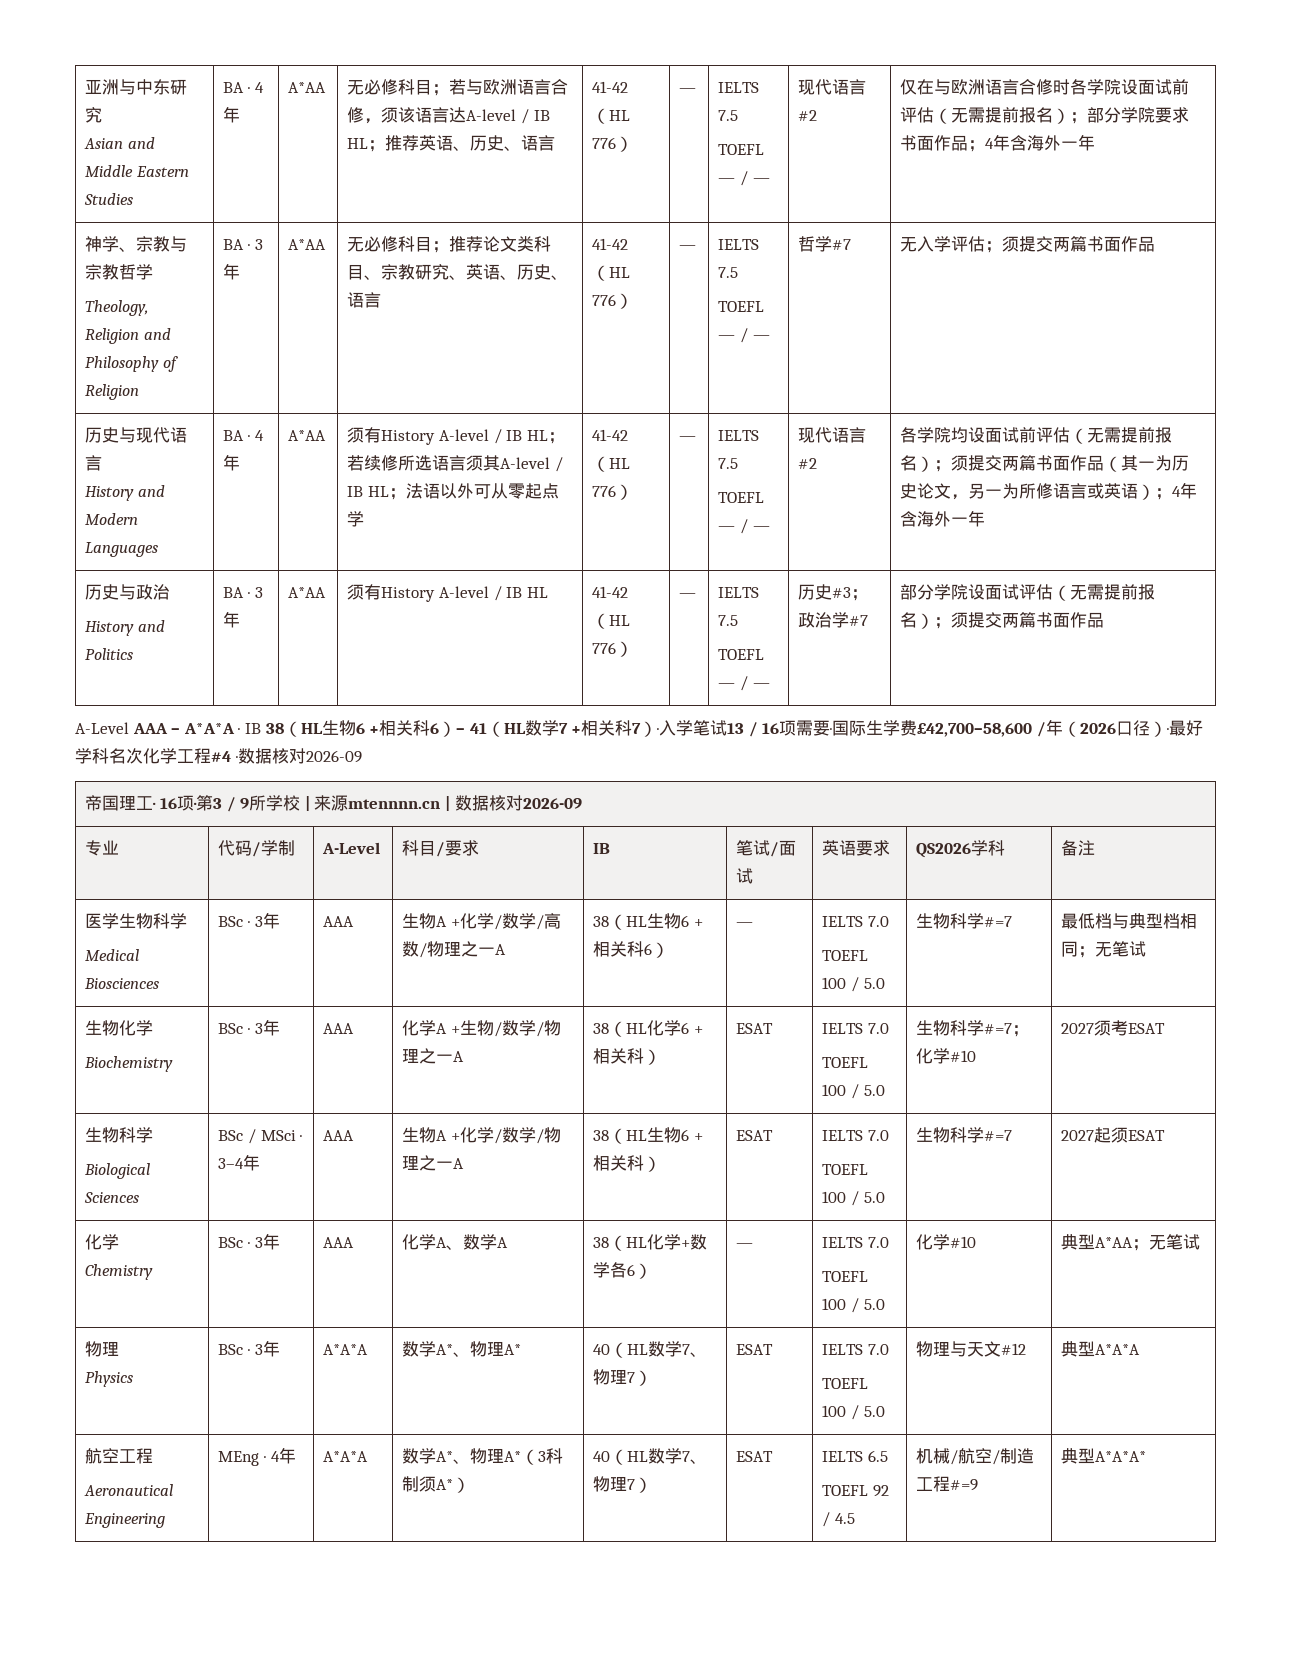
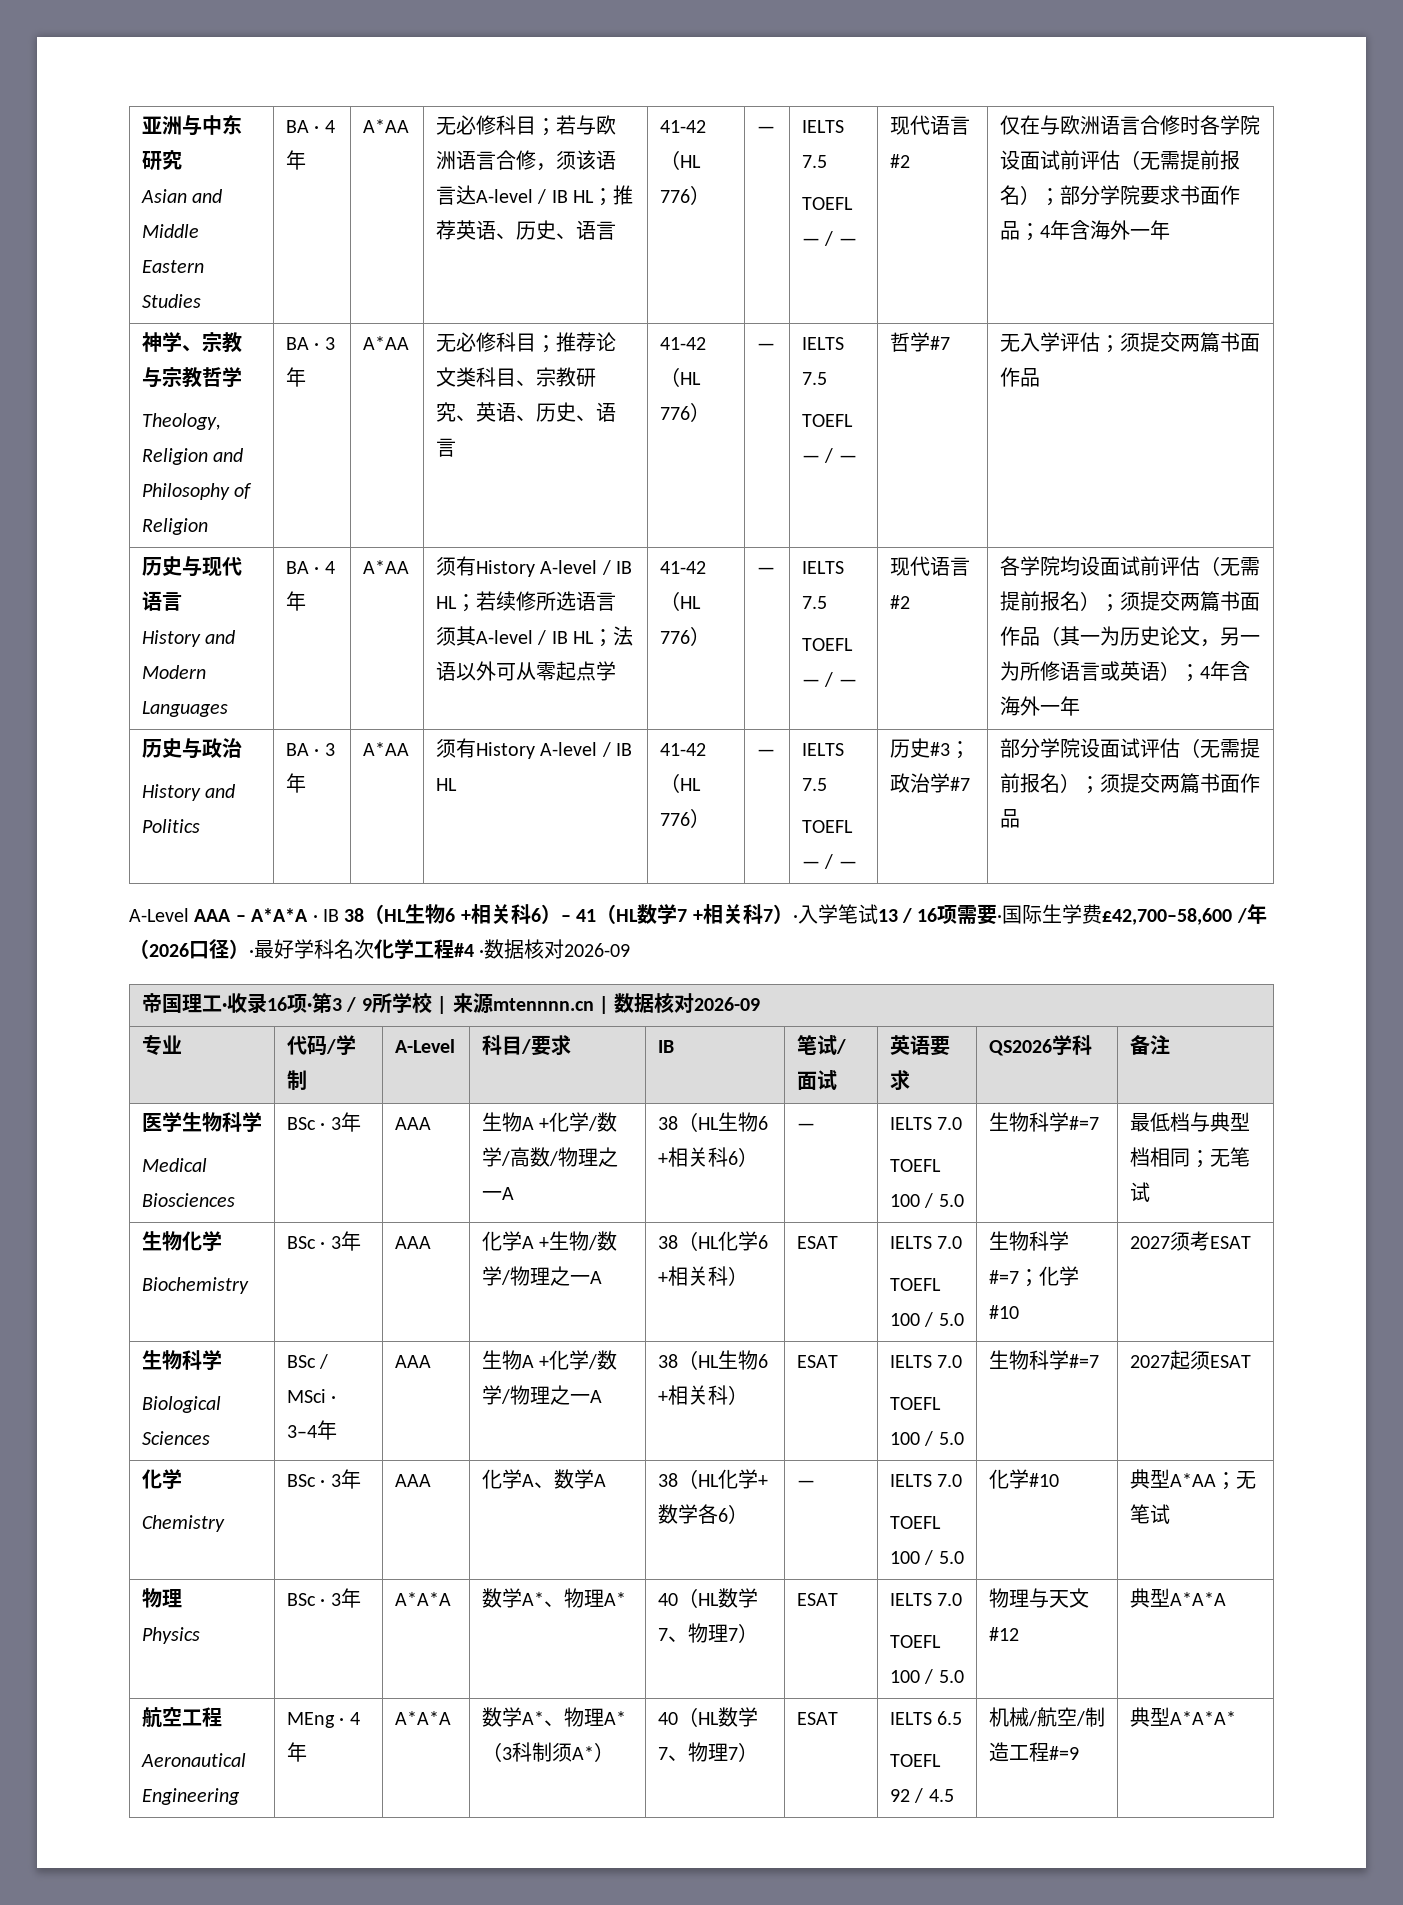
(157, 805) none -> [226,993,267,1014] 收录

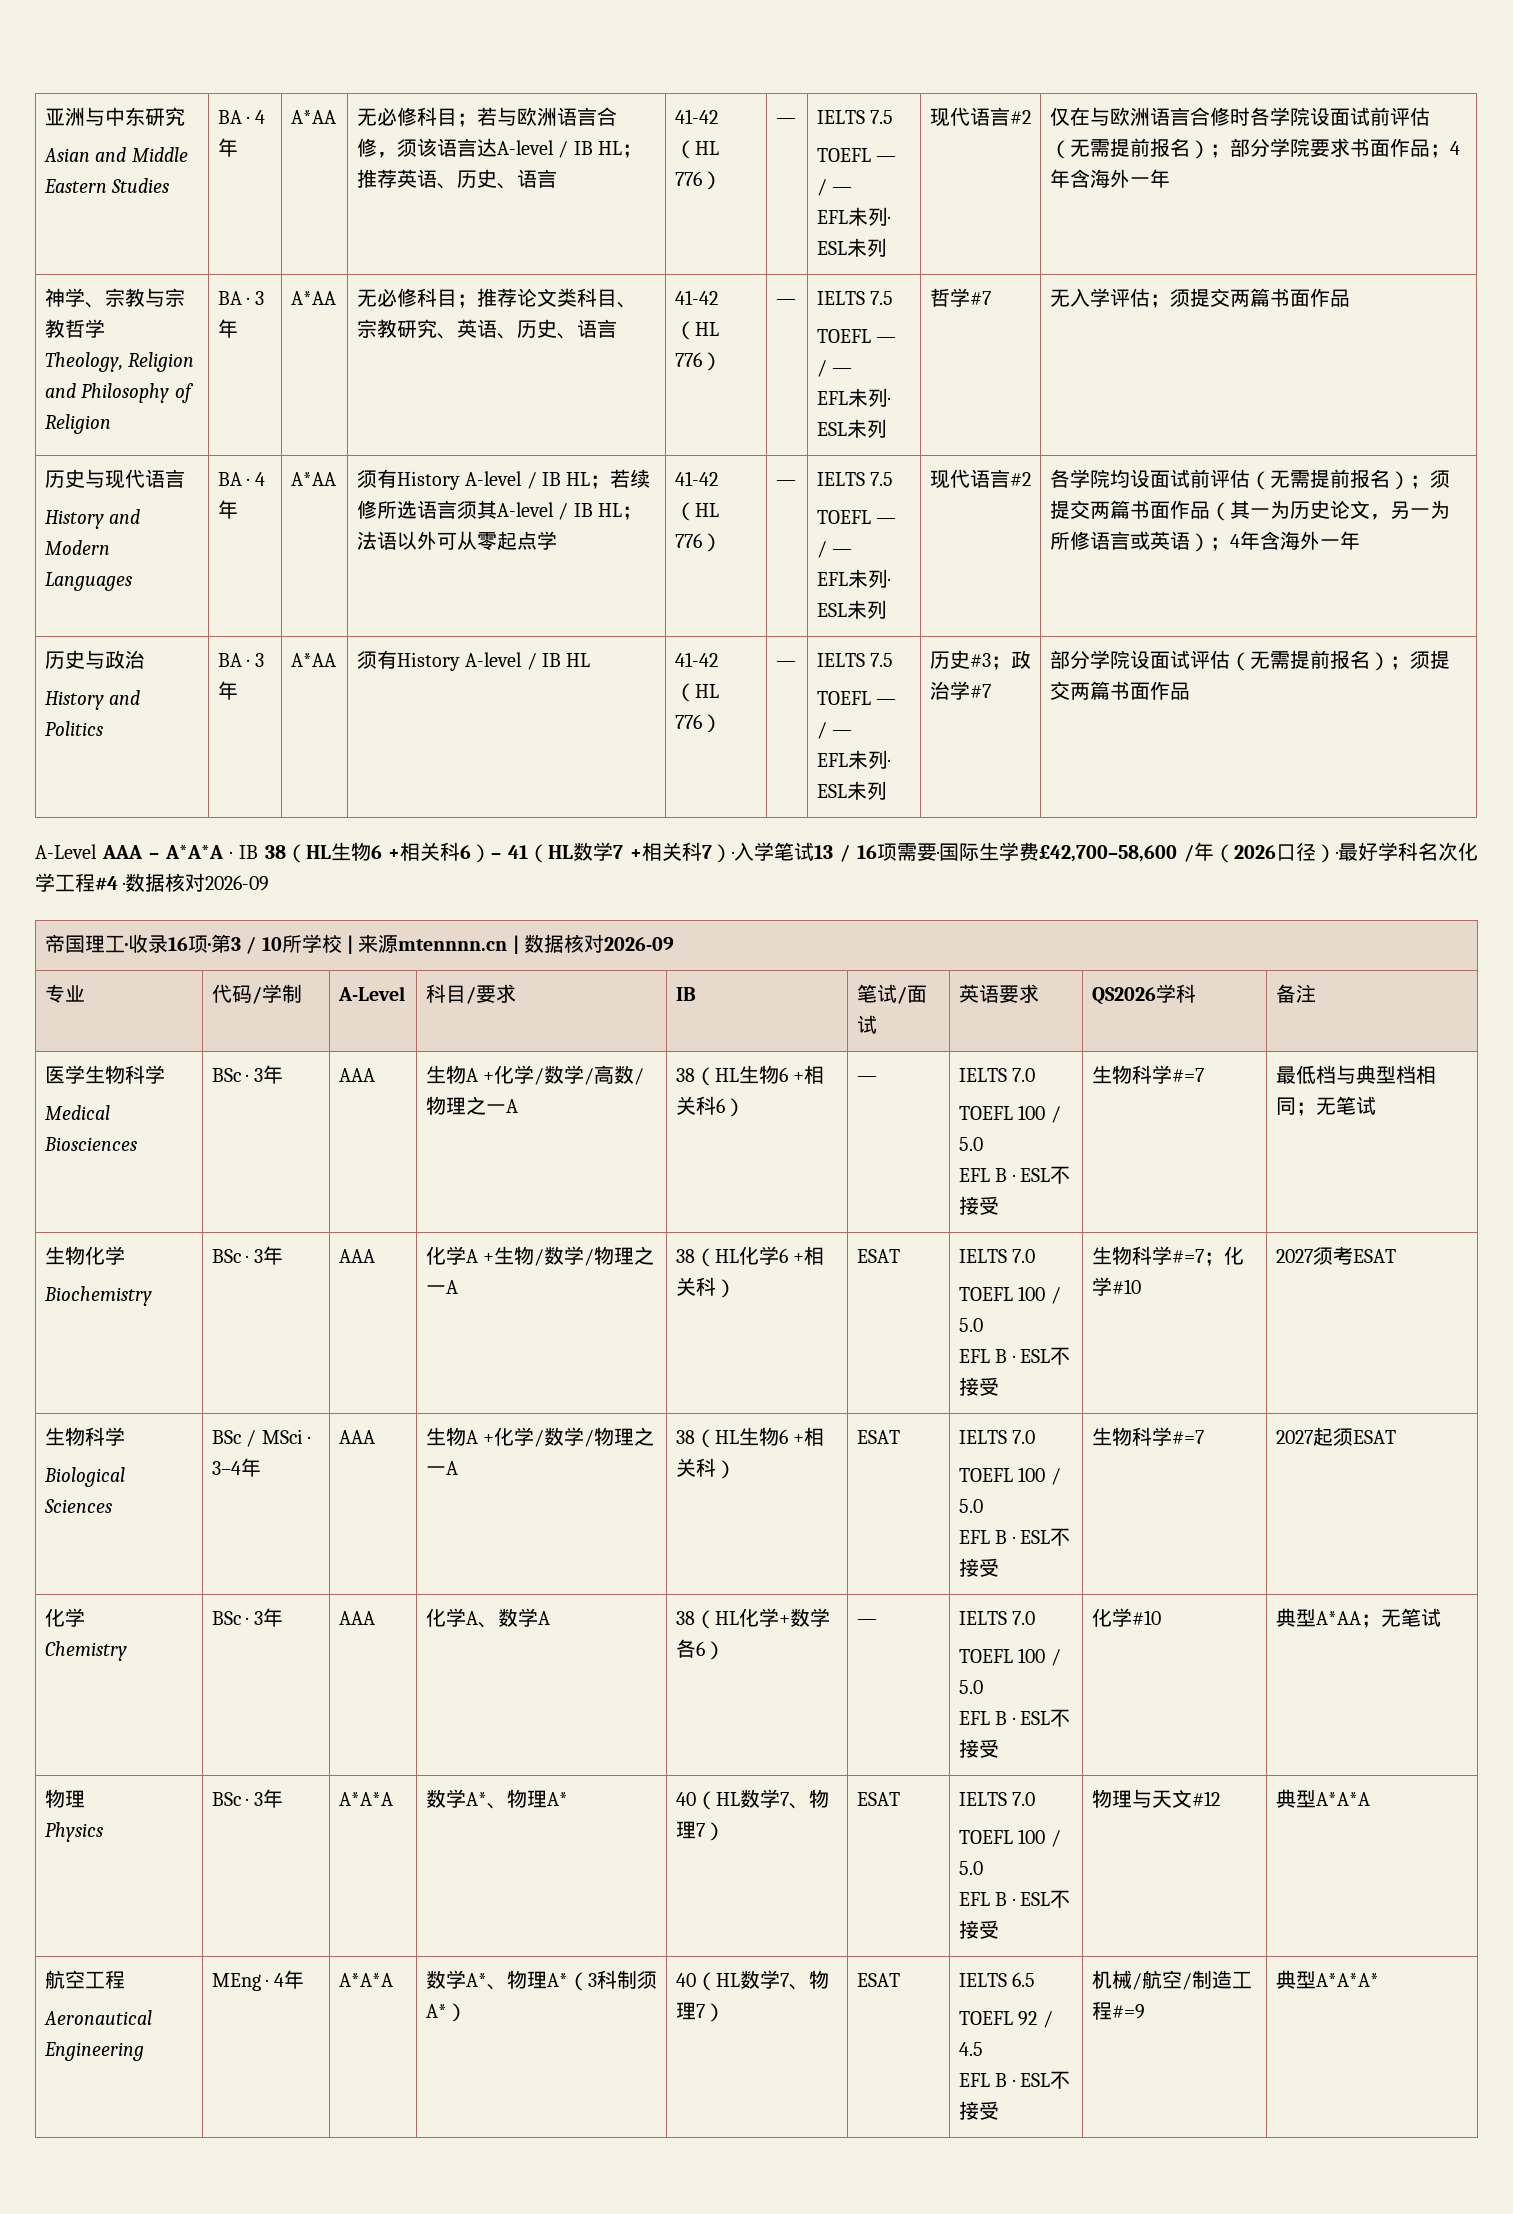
(857, 241) none -> [816,207,891,226] [816,238,887,257] // EFL未列· ESL未列
(857, 458) none -> [816,388,891,407] [816,419,887,438] // EFL未列· ESL未列
(857, 682) none -> [816,569,891,588] [816,600,887,619] // EFL未列· ESL未列
(857, 864) none -> [816,750,891,769] [816,781,887,800] // EFL未列· ESL未列
[361,998,372,1011] 9 -> [261,937,282,951] 10
(964, 1200) none -> [958,1166,1070,1184] [958,1196,999,1215] // EFL B · ESL不接受
(964, 1319) none -> [958,1347,1070,1365] [958,1377,999,1396] // EFL B · ESL不接受
(964, 1438) none -> [958,1528,1070,1546] [958,1558,999,1577] // EFL B · ESL不接受
(964, 1557) none -> [958,1709,1070,1727] [958,1739,999,1758] // EFL B · ESL不接受
(964, 1676) none -> [958,1890,1070,1908] [958,1920,999,1939] // EFL B · ESL不接受
(954, 1795) none -> [958,2071,1070,2089] [958,2101,999,2120] // EFL B · ESL不接受

